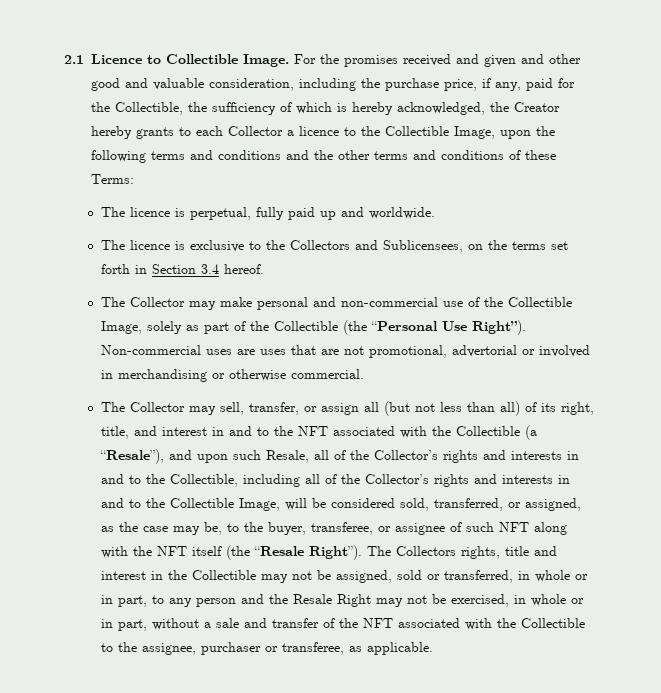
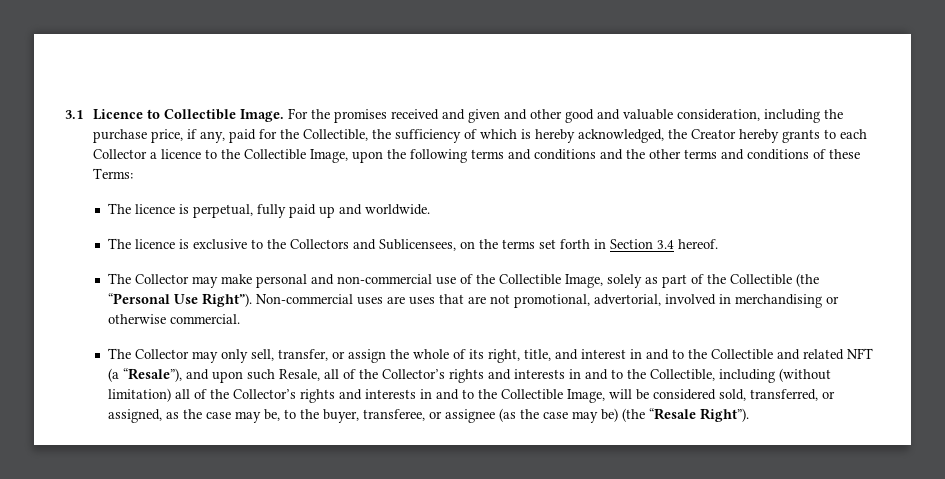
[64,55,84,64] 2.1 -> [65,110,83,119] 3.1
[451,345,535,357] advertorial or -> [594,294,662,306] advertorial,
(216, 410) none -> [221,349,249,363] only
[363,401,520,416] all (but not less than all) -> [390,349,450,359] the whole
[297,426,520,438] NFT associated with the Collectible -> [711,348,874,360] Collectible and related NFT
(300, 480) none -> [779,368,832,382] [108,388,172,402] (without limitation)
[449,522,567,535] [100,545,557,560] [100,570,588,583] [100,594,584,607] [100,618,585,631] [100,642,433,655] of such NFT along with the NFT itself (the “Resale Right”). The Collectors rights, title and interest in the Collectible may not be assigned, sold or transferred, in whole or in part, to any person and the Resale Right may not be exercised, in whole or in part, without a sale and transfer of the NFT associated with the Collectible to the assignee, purchaser or transferee, as applicable. -> [499,408,750,423] (as the case may be) (the “Resale Right”).

